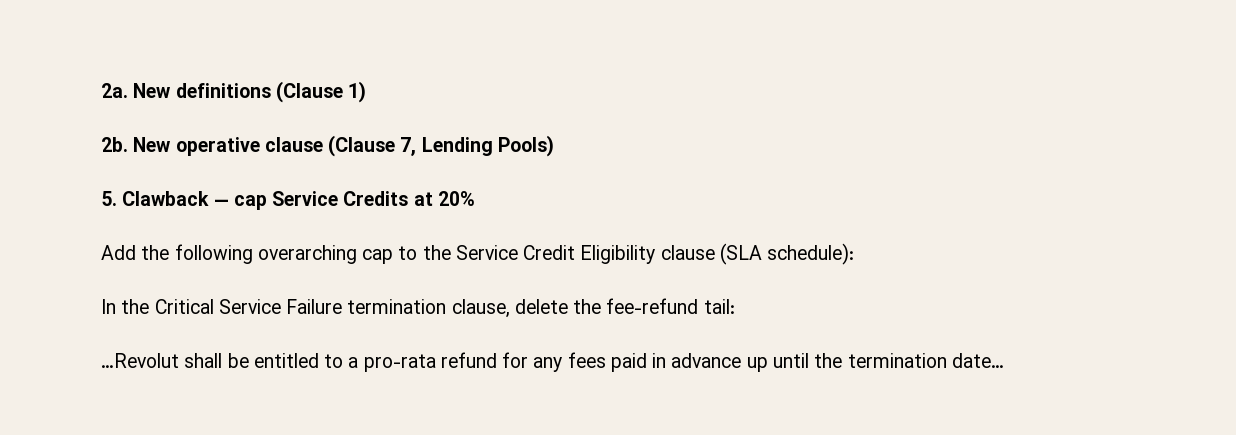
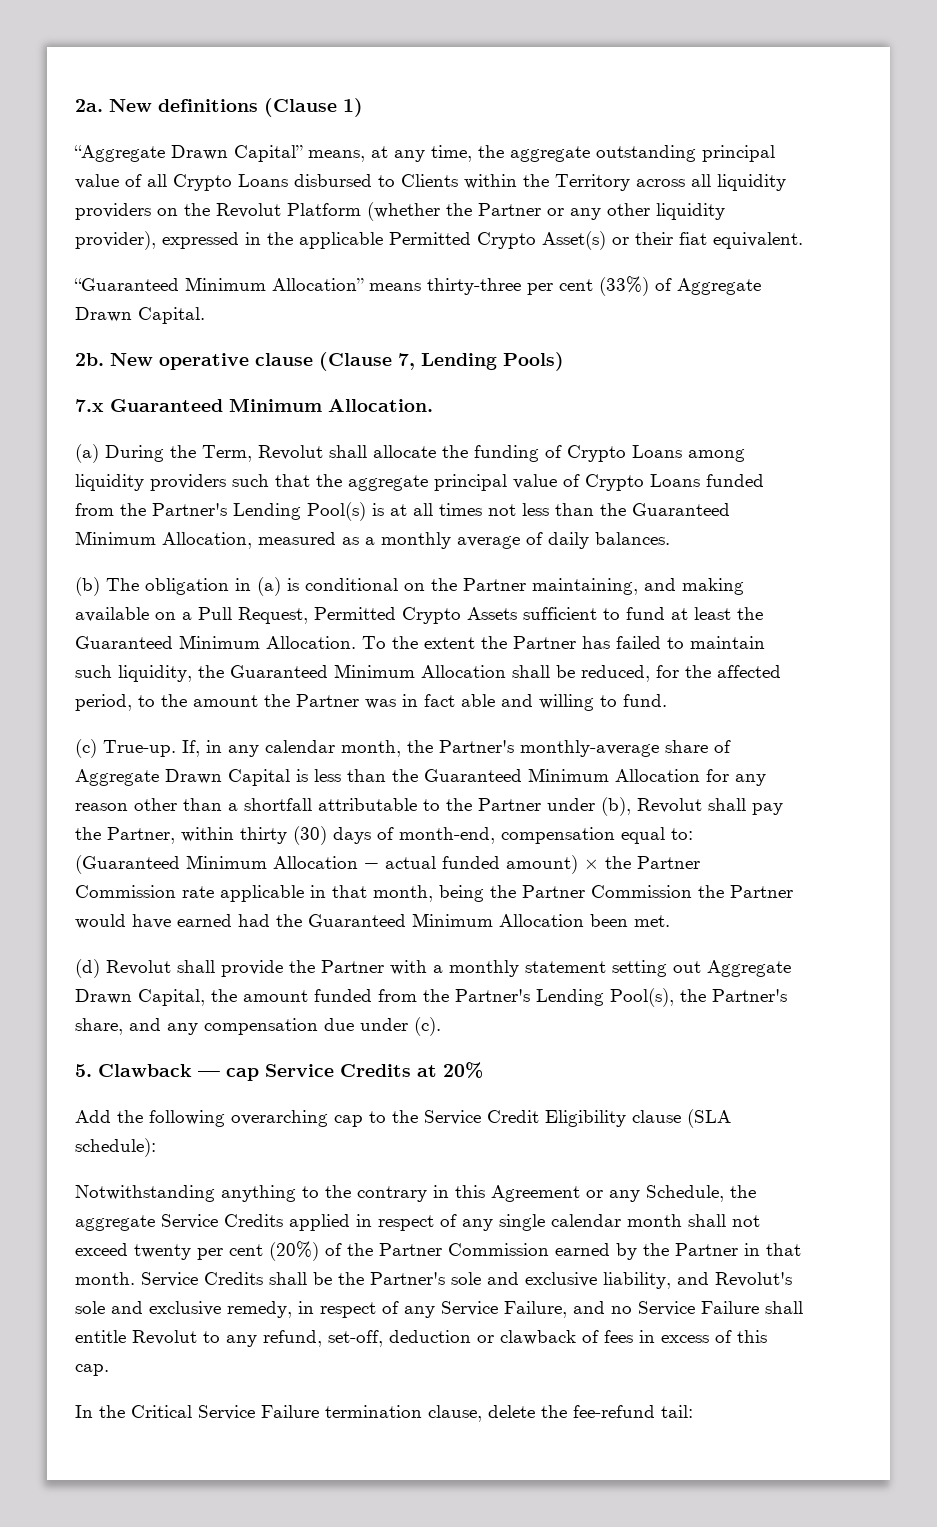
(367, 92) none -> [74,145,775,162] [75,174,786,191] [75,202,725,221] [75,231,803,250] [74,276,761,296] [75,307,205,324] // “Aggregate Drawn Capital” means, at any time, the aggregate outstanding principal value of all Crypto Loans disbursed to Clients within the Territory across all liquidity providers on the Revolut Platform (whether the Partner or any other liquidity provider), expressed in the applicable Permitted Crypto Asset(s) or their fiat equivalent. // “Guaranteed Minimum Allocation” means thirty-three per cent (33%) of Aggregate Drawn Capital.
(554, 146) none -> [75,398,433,412] [75,444,745,463] [75,474,764,491] [75,502,730,521] [75,531,670,549] [75,577,744,596] [75,607,763,624] [75,635,765,649] [75,664,781,682] [75,694,667,711] [75,739,731,758] [75,768,766,786] [75,797,783,816] [75,826,693,845] [75,855,700,874] [75,885,793,902] [75,913,670,929] [75,959,791,978] [75,988,787,1007] [75,1017,441,1036] // 7.x Guaranteed Minimum Allocation. // (a) During the Term, Revolut shall allocate the funding of Crypto Loans among liquidity providers such that the aggregate principal value of Crypto Loans funded from the Partner's Lending Pool(s) is at all times not less than the Guaranteed Minimum Allocation, measured as a monthly average of daily balances. // (b) The obligation in (a) is conditional on the Partner maintaining, and making available on a Pull Request, Permitted Crypto Assets sufficient to fund at least the Guaranteed Minimum Allocation. To the extent the Partner has failed to maintain such liquidity, the Guaranteed Minimum Allocation shall be reduced, for the affected period, to the amount the Partner was in fact able and willing to fund. // (c) True-up. If, in any calendar month, the Partner's monthly-average share of Aggregate Drawn Capital is less than the Guaranteed Minimum Allocation for any reason other than a shortfall attributable to the Partner under (b), Revolut shall pay the Partner, within thirty (30) days of month-end, compensation equal to: (Guaranteed Minimum Allocation − actual funded amount) × the Partner Commission rate applicable in that month, being the Partner Commission the Partner would have earned had the Guaranteed Minimum Allocation been met. // (d) Revolut shall provide the Partner with a monthly statement setting out Aggregate Drawn Capital, the amount funded from the Partner's Lending Pool(s), the Partner's share, and any compensation due under (c).
(855, 254) none -> [75,1185,756,1202] [75,1214,760,1231] [75,1241,801,1261] [75,1272,792,1289] [75,1301,803,1318] [75,1330,767,1347] [75,1364,109,1376] // Notwithstanding anything to the contrary in this Agreement or any Schedule, the aggregate Service Credits applied in respect of any single calendar month shall not exceed twenty per cent (20%) of the Partner Commission earned by the Partner in that month. Service Credits shall be the Partner's sole and exclusive liability, and Revolut's sole and exclusive remedy, in respect of any Service Failure, and no Service Failure shall entitle Revolut to any refund, set-off, deduction or clawback of fees in excess of this cap.
[101,352,1004,372] // …Revolut shall be entitled to a pro-rata refund for any fees paid in advance up until the termination date… -> (693, 1411) none

